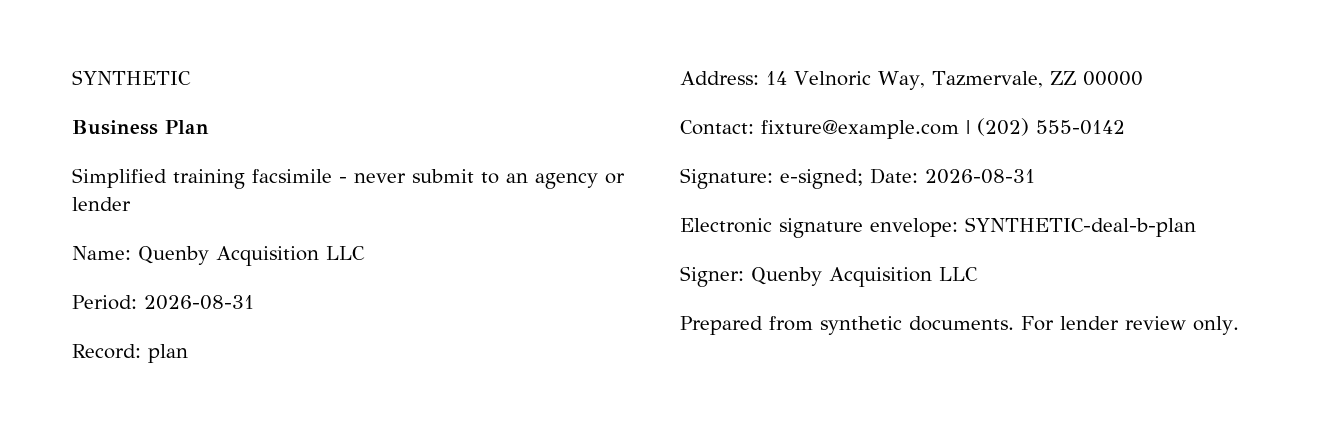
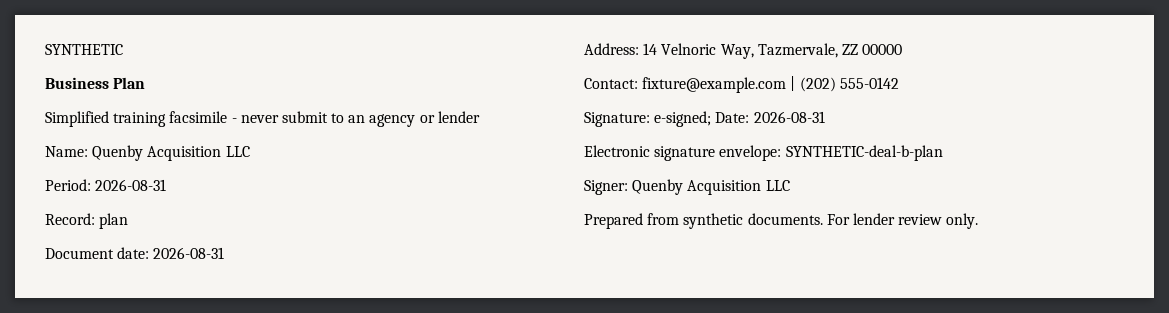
(188, 353) none -> [45,247,225,259] // Document date: 2026-08-31

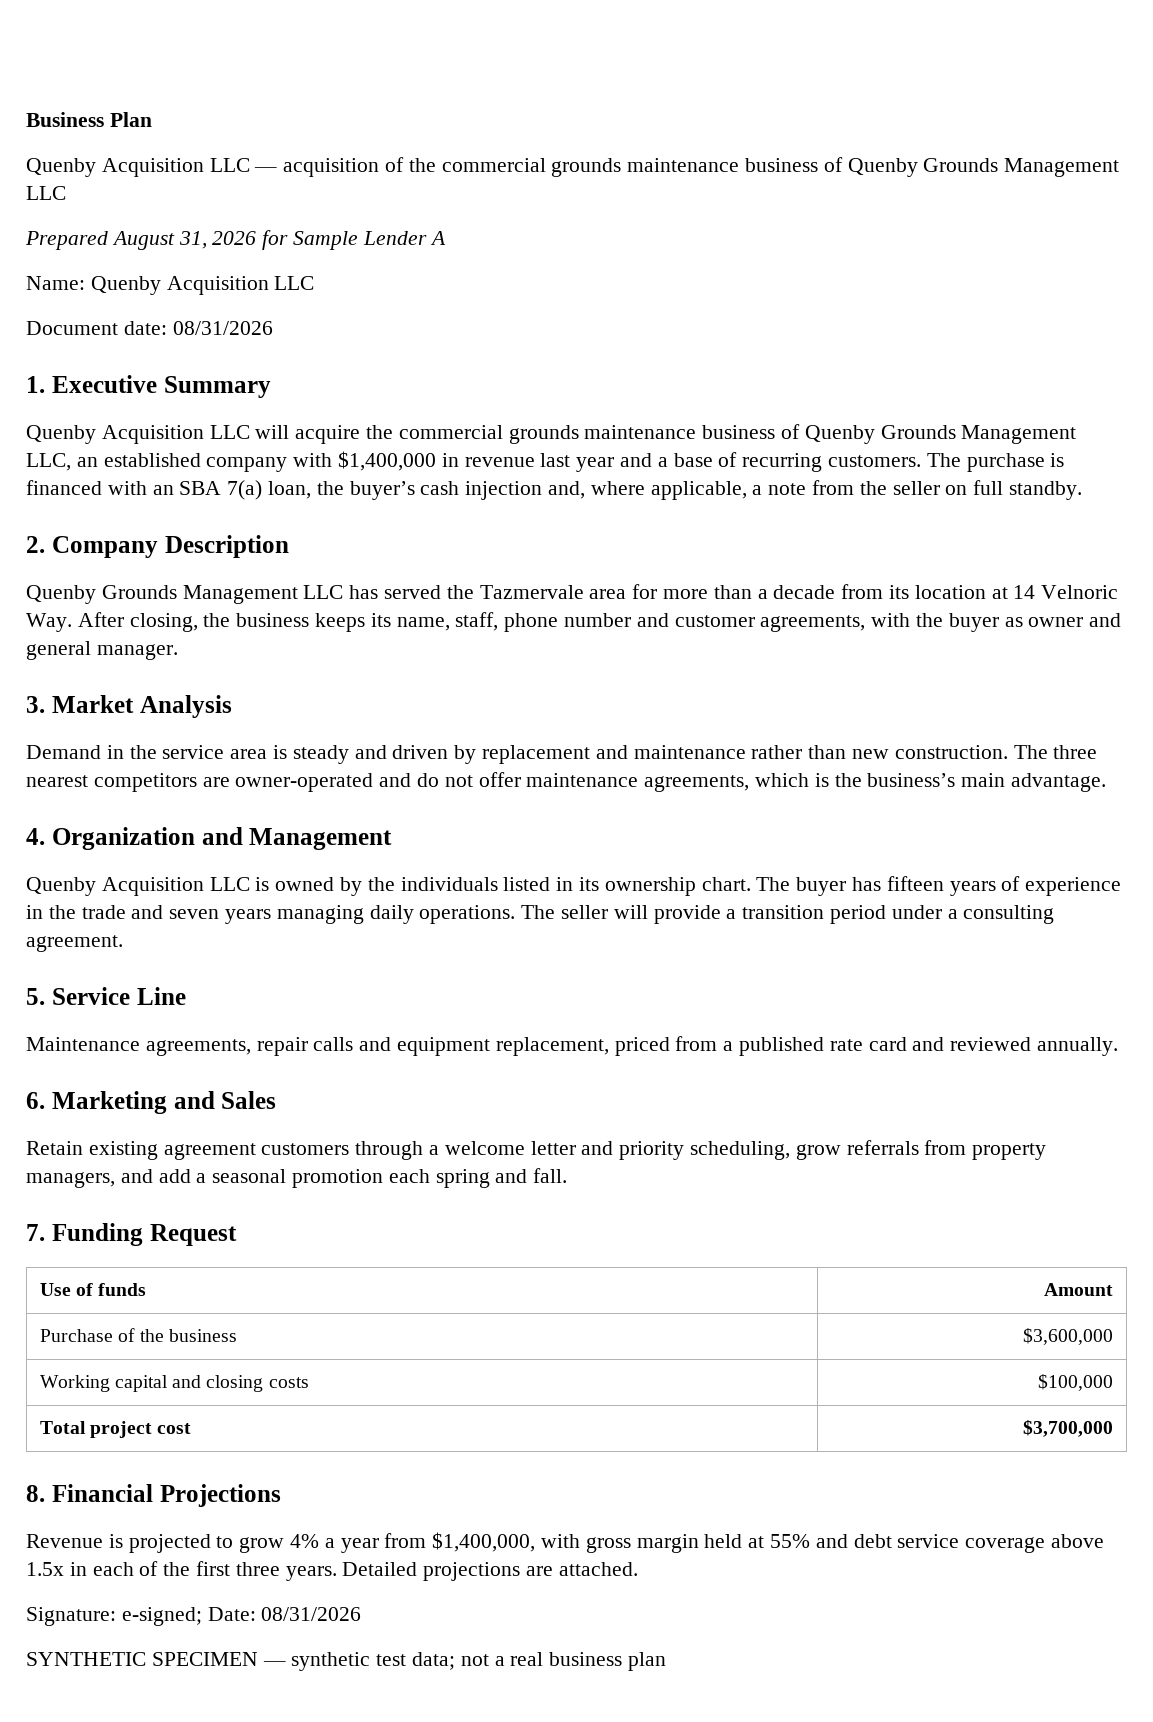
[45,44,123,55] SYNTHETIC // -> (26, 119) none
[45,111,480,127] [45,145,250,161] [45,179,167,191] [45,213,129,229] [45,247,225,259] [584,43,903,59] [584,76,899,93] [584,111,825,127] [584,145,943,161] [584,179,790,195] [584,213,979,229] Simplified training facsimile - never submit to an agency or lender // Name: Quenby Acquisition LLC // Period: 2026-08-31 // Record: plan // Document date: 2026-08-31 // Address: 14 Velnoric Way, Tazmervale, ZZ 00000 // Contact: fixture@example.com | (202) 555-0142 // Signature: e-signed; Date: 2026-08-31 // Electronic signature envelope: SYNTHETIC-deal-b-plan // Signer: Quenby Acquisition LLC // Prepared from synthetic documents. For lender review only. -> [26,157,1120,177] [26,186,66,200] [25,230,446,250] [26,276,315,295] [26,321,273,335] [26,375,271,398] [26,424,1077,444] [26,451,1065,472] [26,480,1083,500] [26,535,289,558] [26,584,1119,604] [26,612,1122,632] [26,641,178,660] [26,695,232,718] [26,745,1098,764] [26,772,1107,792] [26,827,393,850] [26,876,1122,896] [26,905,1055,924] [26,935,123,952] [26,987,186,1005] [26,1036,1119,1056] [26,1091,277,1114] [26,1140,1047,1160] [26,1168,568,1188] [26,1223,237,1246] [39,1283,147,1296] [1044,1283,1114,1296] [39,1328,238,1342] [1023,1328,1114,1345] [39,1375,309,1392] [1038,1374,1114,1391] [39,1421,192,1438] [1023,1420,1114,1437] [26,1484,281,1507] [26,1532,1105,1553] [26,1561,638,1581] [26,1607,362,1626] [26,1652,667,1671] Quenby Acquisition LLC — acquisition of the commercial grounds maintenance business of Quenby Grounds Management LLC // Prepared August 31, 2026 for Sample Lender A // Name: Quenby Acquisition LLC // Document date: 08/31/2026 // 1. Executive Summary // Quenby Acquisition LLC will acquire the commercial grounds maintenance business of Quenby Grounds Management LLC, an established company with $1,400,000 in revenue last year and a base of recurring customers. The purchase is financed with an SBA 7(a) loan, the buyer’s cash injection and, where applicable, a note from the seller on full standby. // 2. Company Description // Quenby Grounds Management LLC has served the Tazmervale area for more than a decade from its location at 14 Velnoric Way. After closing, the business keeps its name, staff, phone number and customer agreements, with the buyer as owner and general manager. // 3. Market Analysis // Demand in the service area is steady and driven by replacement and maintenance rather than new construction. The three nearest competitors are owner-operated and do not offer maintenance agreements, which is the business’s main advantage. // 4. Organization and Management // Quenby Acquisition LLC is owned by the individuals listed in its ownership chart. The buyer has fifteen years of experience in the trade and seven years managing daily operations. The seller will provide a transition period under a consulting agreement. // 5. Service Line // Maintenance agreements, repair calls and equipment replacement, priced from a published rate card and reviewed annually. // 6. Marketing and Sales // Retain existing agreement customers through a welcome letter and priority scheduling, grow referrals from property managers, and add a seasonal promotion each spring and fall. // 7. Funding Request // Use of funds | Amount // Purchase of the business | $3,600,000 // Working capital and closing costs | $100,000 // Total project cost | $3,700,000 // 8. Financial Projections // Revenue is projected to grow 4% a year from $1,400,000, with gross margin held at 55% and debt service coverage above 1.5x in each of the first three years. Detailed projections are attached. // Signature: e-signed; Date: 08/31/2026 // SYNTHETIC SPECIMEN — synthetic test data; not a real business plan

